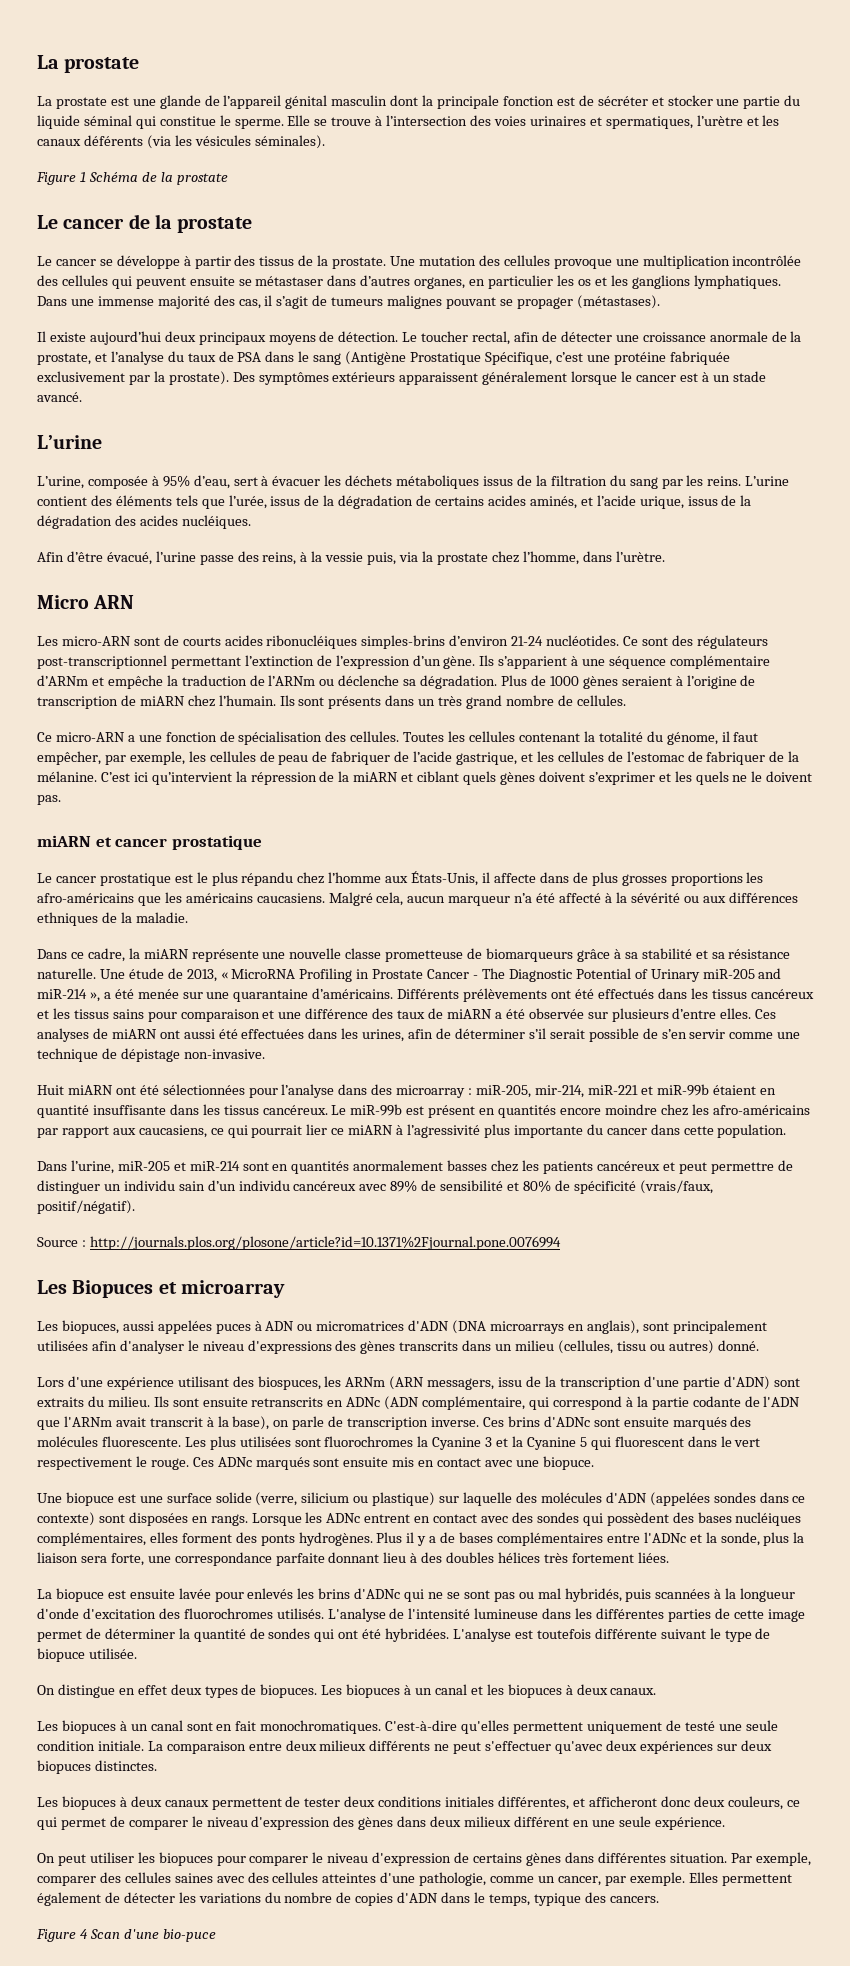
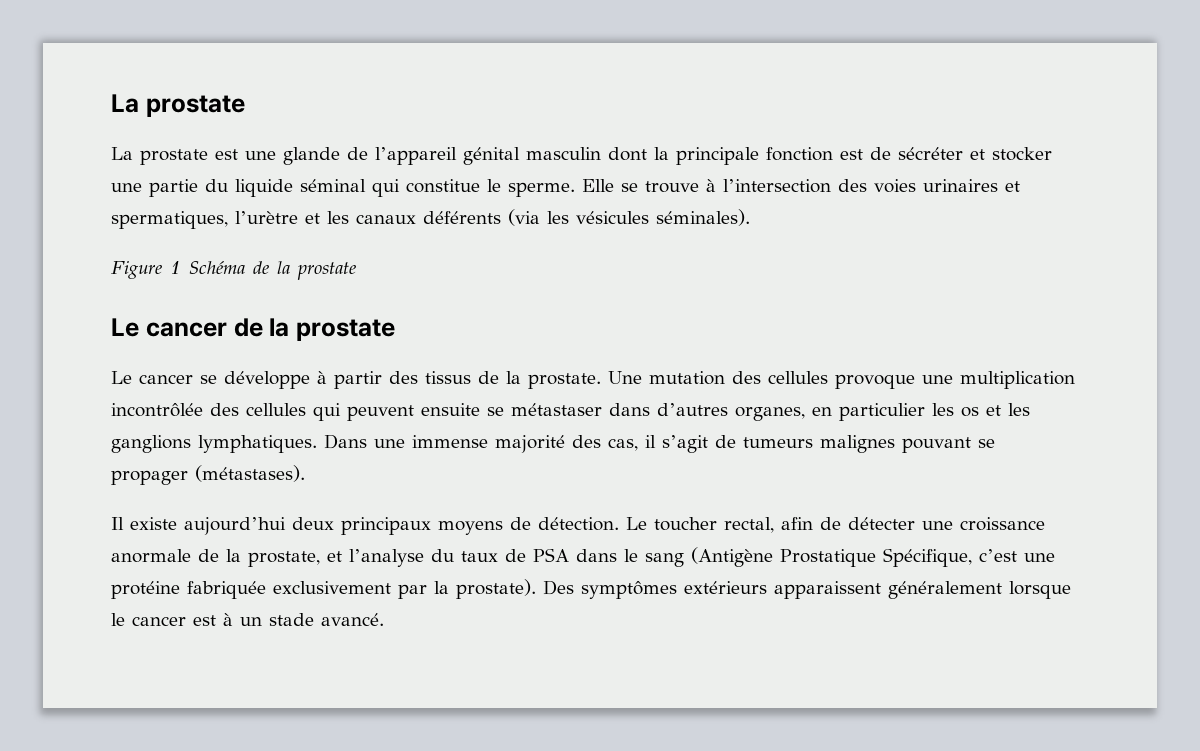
[37,435,102,449] [37,475,790,489] [37,495,752,509] [37,515,251,529] [37,551,665,565] [37,595,135,609] [37,635,768,649] [37,655,770,669] [37,675,756,689] [37,695,626,709] [37,731,759,745] [37,751,800,765] [37,771,813,785] [37,795,61,805] [37,835,262,850] [37,871,764,886] [37,892,798,906] [37,912,188,926] [37,948,791,962] [37,968,782,982] [37,988,814,1002] [37,1008,777,1022] [37,1028,801,1042] [37,1048,265,1062] [37,1084,776,1098] [37,1104,810,1118] [37,1124,787,1138] [37,1160,793,1174] [37,1180,713,1194] [37,1200,135,1214] [37,1236,561,1250] [37,1280,285,1298] [37,1320,767,1334] [37,1340,759,1354] [37,1376,800,1390] [37,1396,801,1410] [37,1416,752,1430] [37,1436,761,1450] [37,1456,594,1470] [37,1492,806,1506] [37,1512,802,1526] [37,1532,805,1546] [37,1552,669,1566] [37,1588,796,1602] [37,1608,805,1622] [37,1628,771,1642] [37,1648,137,1662] [37,1684,657,1698] [37,1720,778,1734] [37,1740,772,1754] [37,1760,157,1774] [37,1796,800,1810] [37,1816,725,1830] [37,1852,811,1866] [37,1872,792,1886] [37,1892,659,1906] [36,1929,216,1942] // L’urine // L’urine, composée à 95% d’eau, sert à évacuer les déchets métaboliques issus de la filtration du sang par les reins. L’urine contient des éléments tels que l’urée, issus de la dégradation de certains acides aminés, et l’acide urique, issus de la dégradation des acides nucléiques. // Afin d’être évacué, l’urine passe des reins, à la vessie puis, via la prostate chez l’homme, dans l’urètre. // Micro ARN // Les micro-ARN sont de courts acides ribonucléiques simples-brins d’environ 21-24 nucléotides. Ce sont des régulateurs post-transcriptionnel permettant l’extinction de l’expression d’un gène. Ils s’apparient à une séquence complémentaire d’ARNm et empêche la traduction de l’ARNm ou déclenche sa dégradation. Plus de 1000 gènes seraient à l’origine de transcription de miARN chez l’humain. Ils sont présents dans un très grand nombre de cellules. // Ce micro-ARN a une fonction de spécialisation des cellules. Toutes les cellules contenant la totalité du génome, il faut empêcher, par exemple, les cellules de peau de fabriquer de l’acide gastrique, et les cellules de l’estomac de fabriquer de la mélanine. C’est ici qu’intervient la répression de la miARN et ciblant quels gènes doivent s’exprimer et les quels ne le doivent pas. // miARN et cancer prostatique // Le cancer prostatique est le plus répandu chez l’homme aux États-Unis, il affecte dans de plus grosses proportions les afro-américains que les américains caucasiens. Malgré cela, aucun marqueur n’a été affecté à la sévérité ou aux différences ethniques de la maladie. // Dans ce cadre, la miARN représente une nouvelle classe prometteuse de biomarqueurs grâce à sa stabilité et sa résistance naturelle. Une étude de 2013, « MicroRNA Profiling in Prostate Cancer - The Diagnostic Potential of Urinary miR-205 and miR-214 », a été menée sur une quarantaine d’américains. Différents prélèvements ont été effectués dans les tissus cancéreux et les tissus sains pour comparaison et une différence des taux de miARN a été observée sur plusieurs d’entre elles. Ces analyses de miARN ont aussi été effectuées dans les urines, afin de déterminer s’il serait possible de s’en servir comme une technique de dépistage non-invasive. // Huit miARN ont été sélectionnées pour l’analyse dans des microarray : miR-205, mir-214, miR-221 et miR-99b étaient en quantité insuffisante dans les tissus cancéreux. Le miR-99b est présent en quantités encore moindre chez les afro-américains par rapport aux caucasiens, ce qui pourrait lier ce miARN à l’agressivité plus importante du cancer dans cette population. // Dans l’urine, miR-205 et miR-214 sont en quantités anormalement basses chez les patients cancéreux et peut permettre de distinguer un individu sain d’un individu cancéreux avec 89% de sensibilité et 80% de spécificité (vrais/faux, positif/négatif). // Source : http://journals.plos.org/plosone/article?id=10.1371%2Fjournal.pone.0076994 // Les Biopuces et microarray // Les biopuces, aussi appelées puces à ADN ou micromatrices d'ADN (DNA microarrays en anglais), sont principalement utilisées afin d'analyser le niveau d'expressions des gènes transcrits dans un milieu (cellules, tissu ou autres) donné. // Lors d'une expérience utilisant des biospuces, les ARNm (ARN messagers, issu de la transcription d'une partie d'ADN) sont extraits du milieu. Ils sont ensuite retranscrits en ADNc (ADN complémentaire, qui correspond à la partie codante de l'ADN que l'ARNm avait transcrit à la base), on parle de transcription inverse. Ces brins d'ADNc sont ensuite marqués des molécules fluorescente. Les plus utilisées sont fluorochromes la Cyanine 3 et la Cyanine 5 qui fluorescent dans le vert respectivement le rouge. Ces ADNc marqués sont ensuite mis en contact avec une biopuce. // Une biopuce est une surface solide (verre, silicium ou plastique) sur laquelle des molécules d'ADN (appelées sondes dans ce contexte) sont disposées en rangs. Lorsque les ADNc entrent en contact avec des sondes qui possèdent des bases nucléiques complémentaires, elles forment des ponts hydrogènes. Plus il y a de bases complémentaires entre l'ADNc et la sonde, plus la liaison sera forte, une correspondance parfaite donnant lieu à des doubles hélices très fortement liées. // La biopuce est ensuite lavée pour enlevés les brins d'ADNc qui ne se sont pas ou mal hybridés, puis scannées à la longueur d'onde d'excitation des fluorochromes utilisés. L'analyse de l'intensité lumineuse dans les différentes parties de cette image permet de déterminer la quantité de sondes qui ont été hybridées. L'analyse est toutefois différente suivant le type de biopuce utilisée. // On distingue en effet deux types de biopuces. Les biopuces à un canal et les biopuces à deux canaux. // Les biopuces à un canal sont en fait monochromatiques. C'est-à-dire qu'elles permettent uniquement de testé une seule condition initiale. La comparaison entre deux milieux différents ne peut s'effectuer qu'avec deux expériences sur deux biopuces distinctes. // Les biopuces à deux canaux permettent de tester deux conditions initiales différentes, et afficheront donc deux couleurs, ce qui permet de comparer le niveau d'expression des gènes dans deux milieux différent en une seule expérience. // On peut utiliser les biopuces pour comparer le niveau d'expression de certains gènes dans différentes situation. Par exemple, comparer des cellules saines avec des cellules atteintes d'une pathologie, comme un cancer, par exemple. Elles permettent également de détecter les variations du nombre de copies d'ADN dans le temps, typique des cancers. // Figure 4 Scan d'une bio-puce -> (384, 619) none

